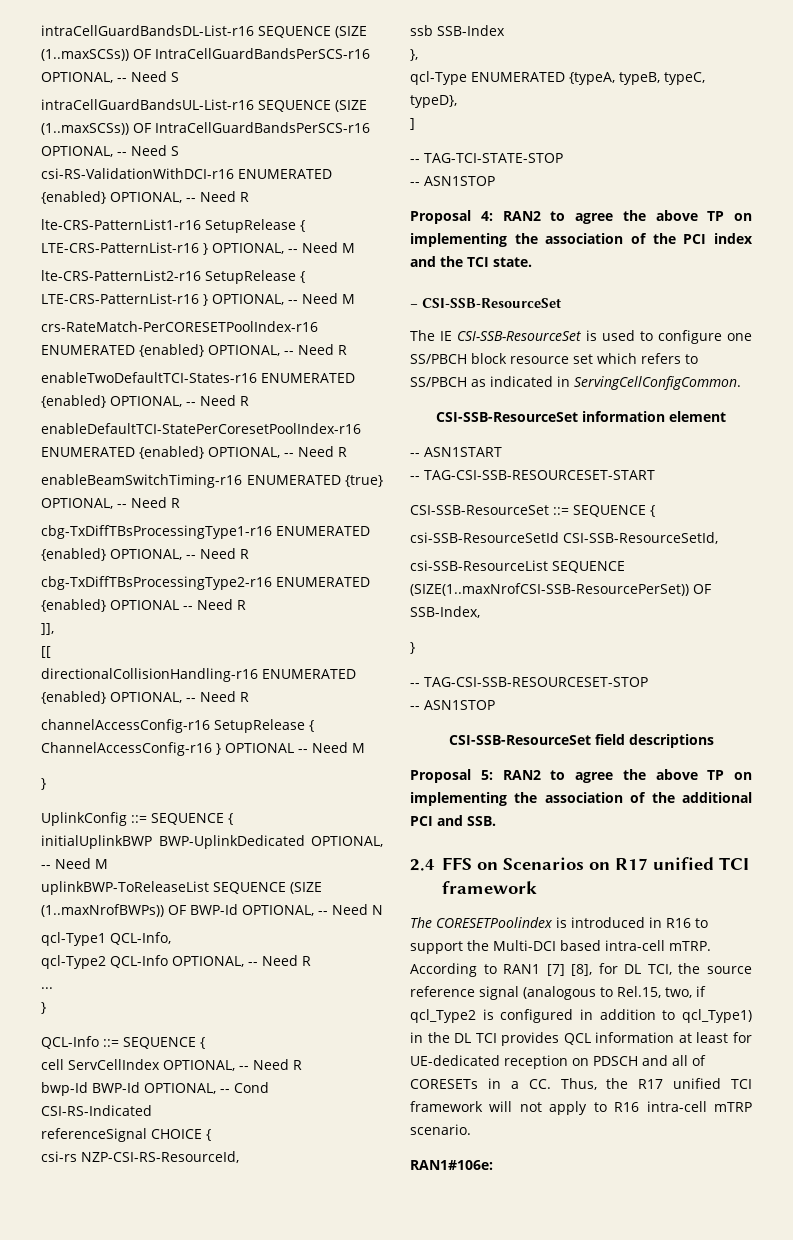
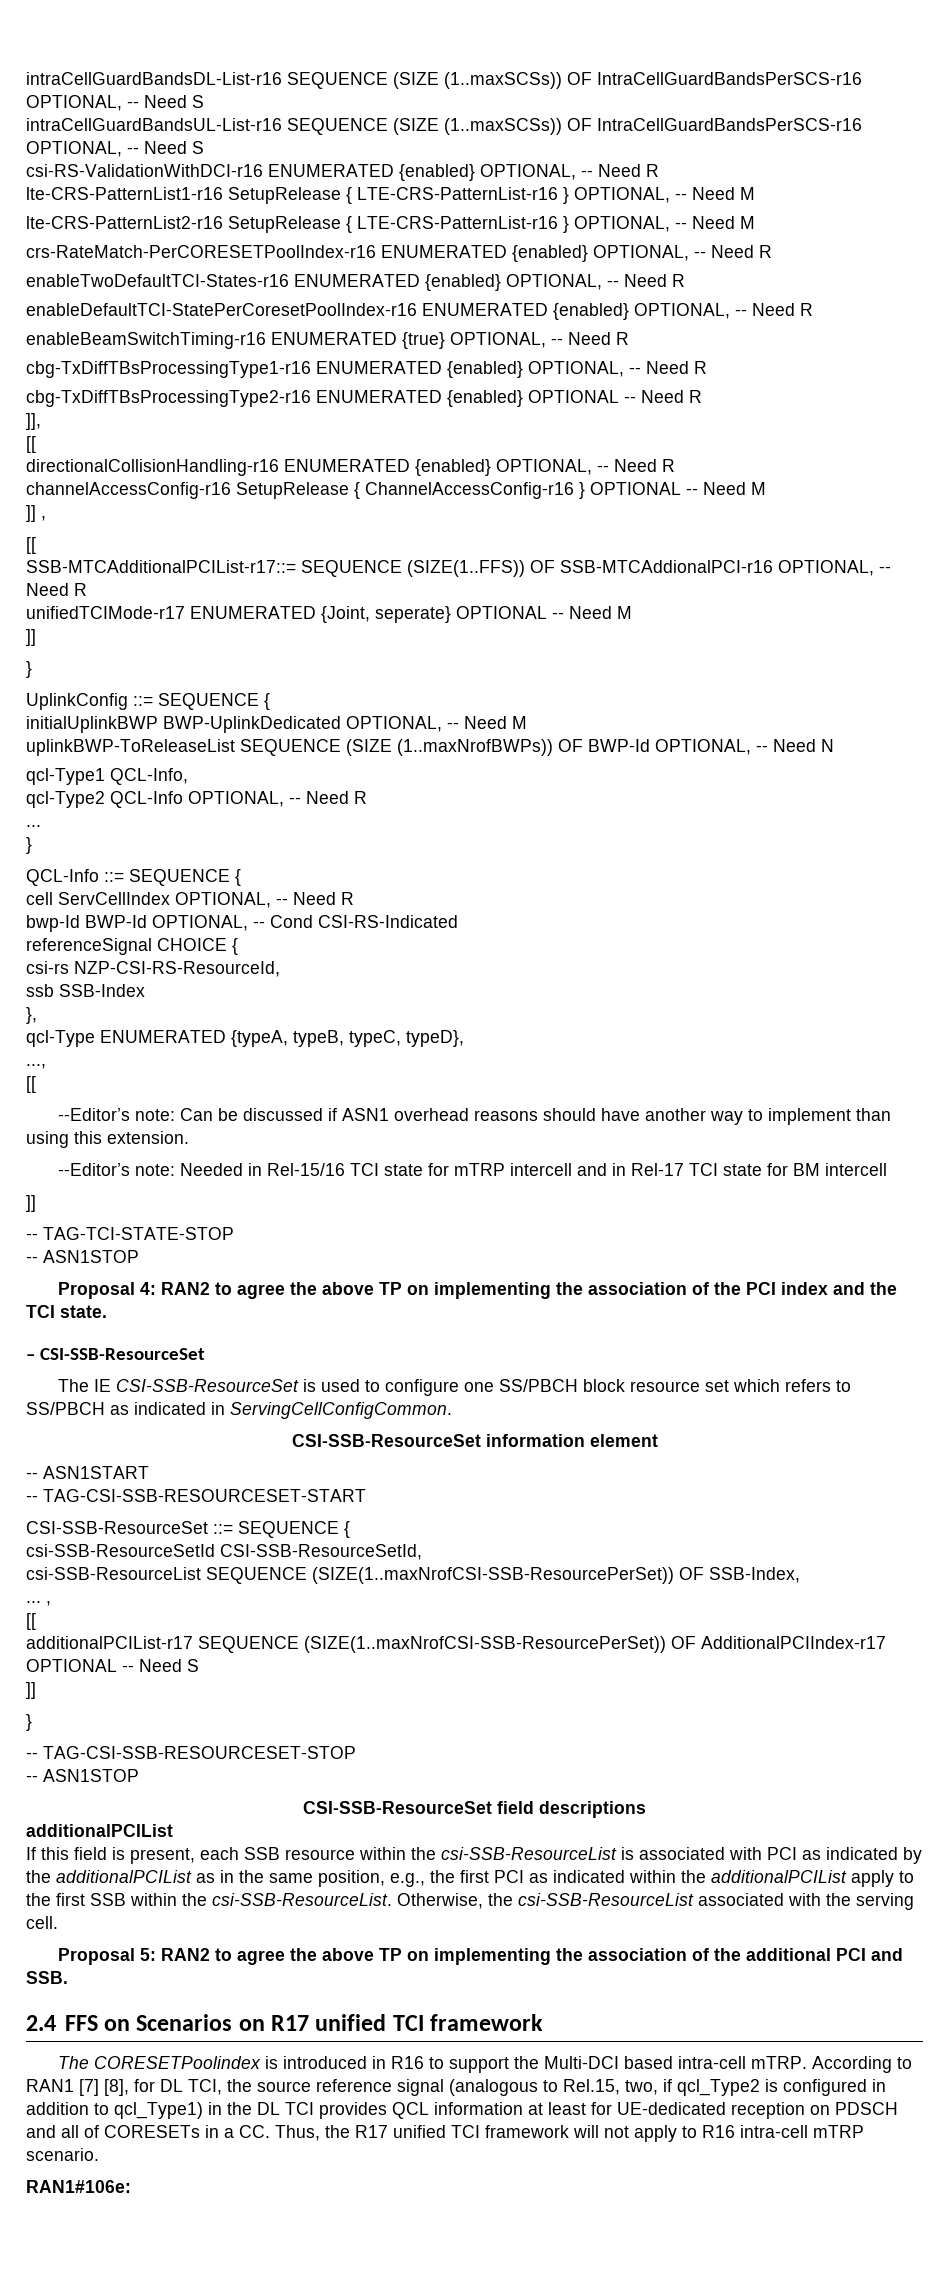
(365, 748) none -> [26,505,46,522] [26,537,36,554] [26,560,891,577] [26,583,87,596] [26,606,632,623] [26,629,36,646] // ]] , // [[ // SSB-MTCAdditionalPCIList-r17::= SEQUENCE (SIZE(1..FFS)) OF SSB-MTCAddionalPCI-r16 OPTIONAL, -- Need R // unifiedTCIMode-r17 ENUMERATED {Joint, seperate} OPTIONAL -- Need M // ]]
[410,118,415,130] ] -> [26,1064,46,1069] [26,1076,36,1093] [57,1108,891,1125] [26,1131,189,1148] [57,1163,887,1176] [26,1195,36,1212] ..., // [[ // --Editor’s note: Can be discussed if ASN1 overhead reasons should have another way to implement than using this extension. // --Editor’s note: Needed in Rel-15/16 TCI state for mTRP intercell and in Rel-17 TCI state for BM intercell // ]]
(480, 612) none -> [26,1601,51,1606] [26,1613,36,1630] [26,1636,886,1653] [26,1659,199,1672] [26,1682,36,1699] // ... , // [[ // additionalPCIList-r17 SEQUENCE (SIZE(1..maxNrofCSI-SSB-ResourcePerSet)) OF AdditionalPCIIndex-r17 OPTIONAL -- Need S // ]]
(714, 741) none -> [26,1824,173,1837] [26,1847,922,1864] [26,1870,914,1887] [26,1893,914,1910] [26,1916,58,1929] // additionalPCIList // If this field is present, each SSB resource within the csi-SSB-ResourceList is associated with PCI as indicated by the additionalPCIList as in the same position, e.g., the first PCI as indicated within the additionalPCIList apply to the first SSB within the csi-SSB-ResourceList. Otherwise, the csi-SSB-ResourceList associated with the serving cell.

